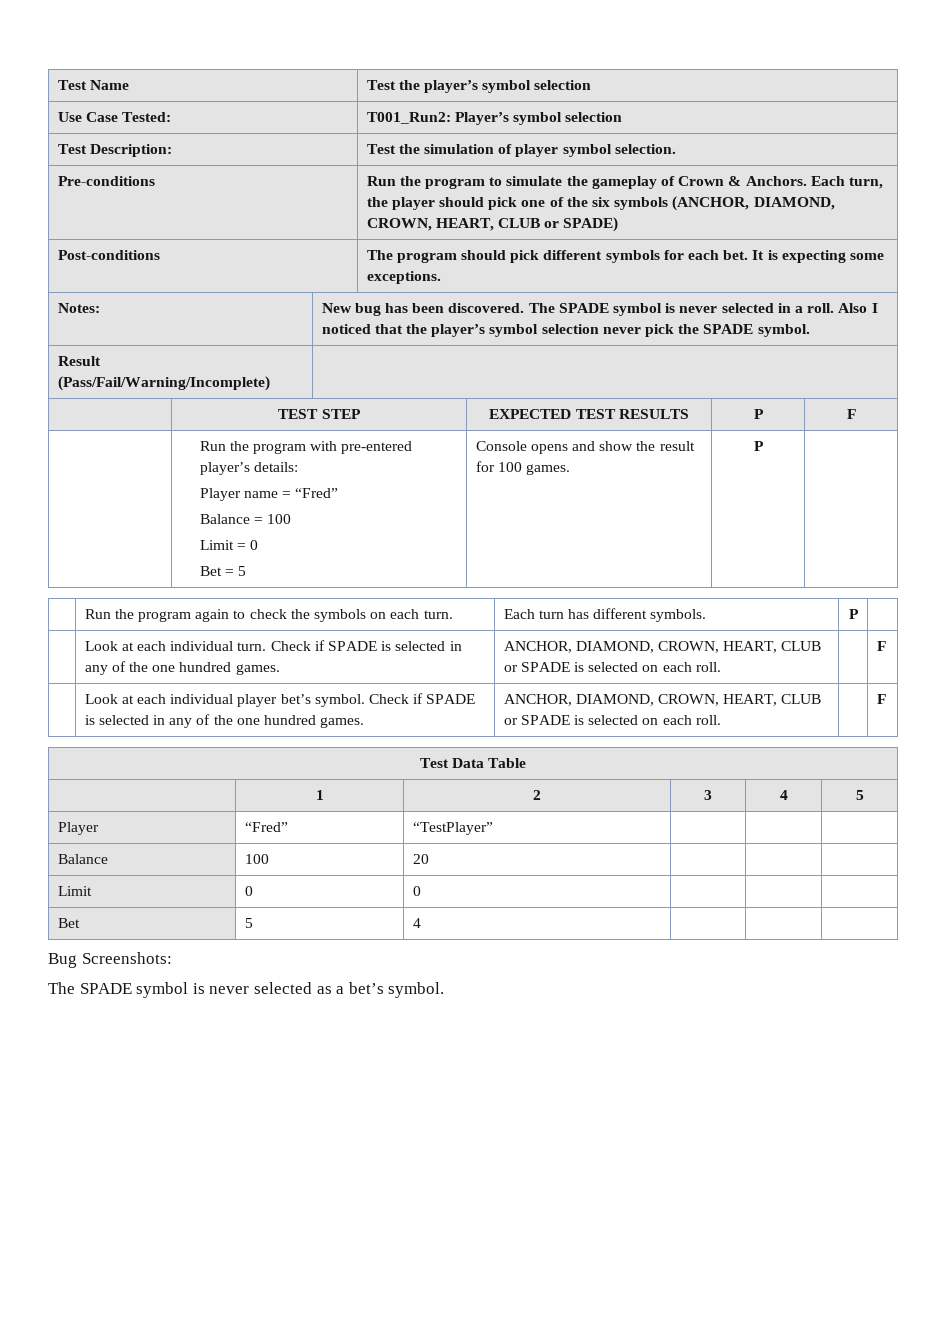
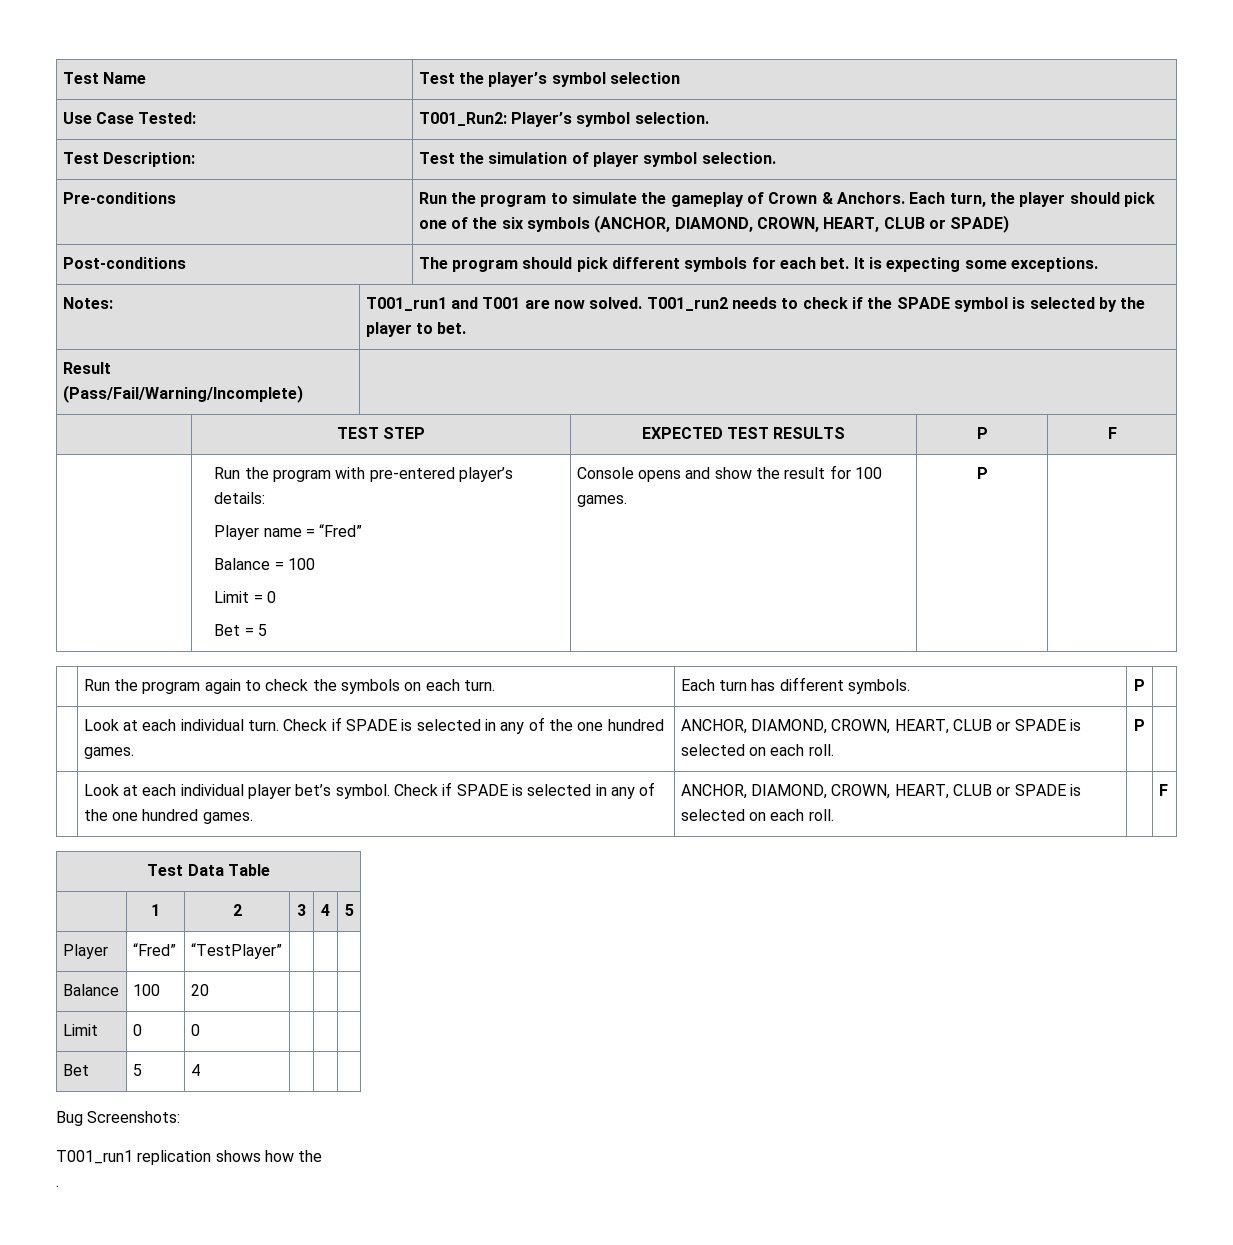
[565,112,623,122] selection -> [634,112,709,124] selection.
[321,303,878,316] [321,324,810,337] New bug has been discovered. The SPADE symbol is never selected in a roll. Also I noticed that the player’s symbol selection never pick the SPADE symbol. -> [365,297,1146,312] [365,322,467,337] T001_run1 and T001 are now solved. T001_run2 needs to check if the SPADE symbol is selected by the player to bet.
[876,641,886,651] | F -> [1134,719,1145,731] P |
[48,982,445,998] The SPADE symbol is never selected as a bet’s symbol. -> [56,1150,323,1165] [56,1185,59,1187] T001_run1 replication shows how the // .

